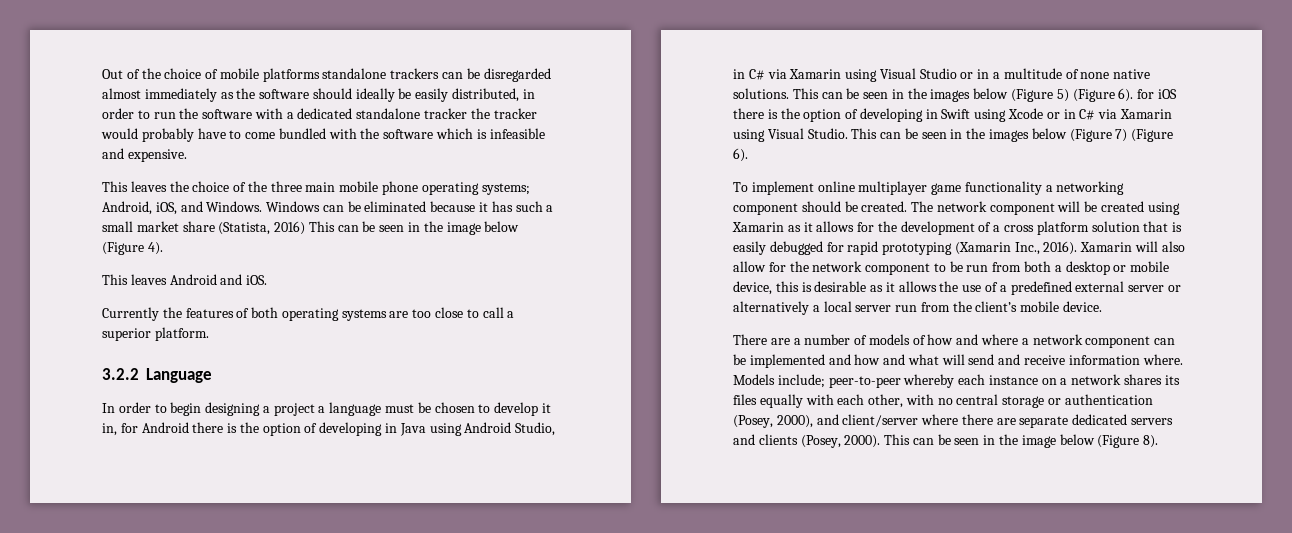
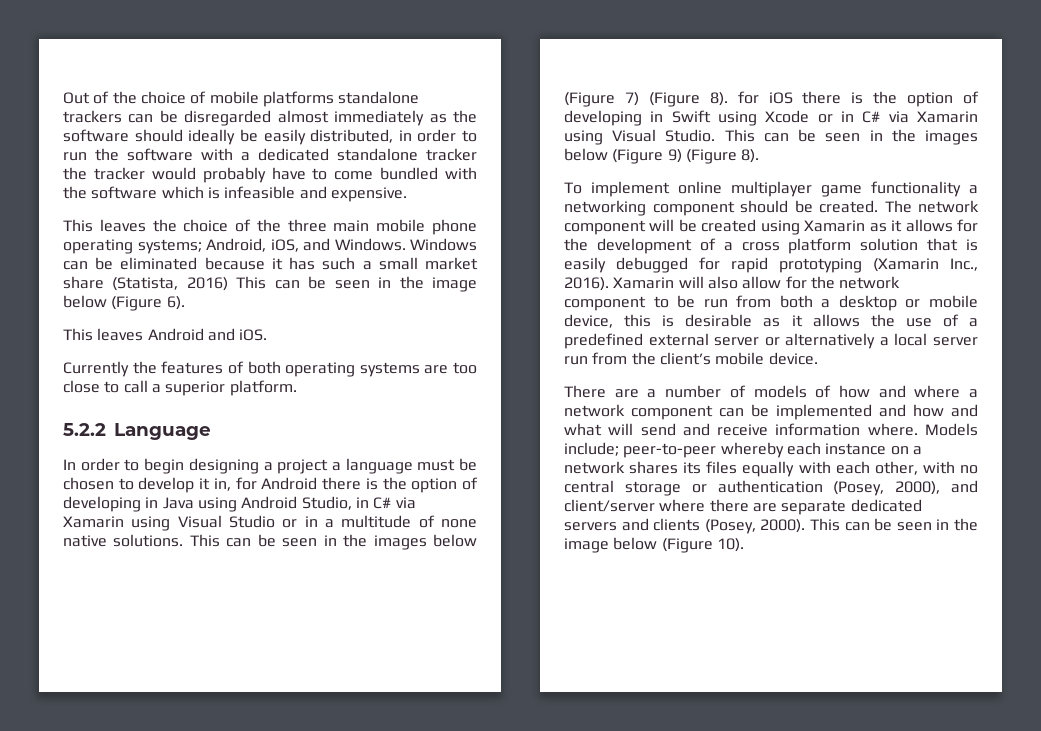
[147,242,163,255] 4). -> [166,296,185,310] 6).
[102,368,139,380] 3.2.2 -> [63,423,106,436] 5.2.2
[1056,88,1134,102] 5) (Figure 6). -> [624,92,728,107] 7) (Figure 8).
[1115,129,1174,142] [733,148,748,162] 7) (Figure 6). -> [667,149,760,164] 9) (Figure 8).
[1143,435,1159,448] 8). -> [716,538,744,552] 10).

